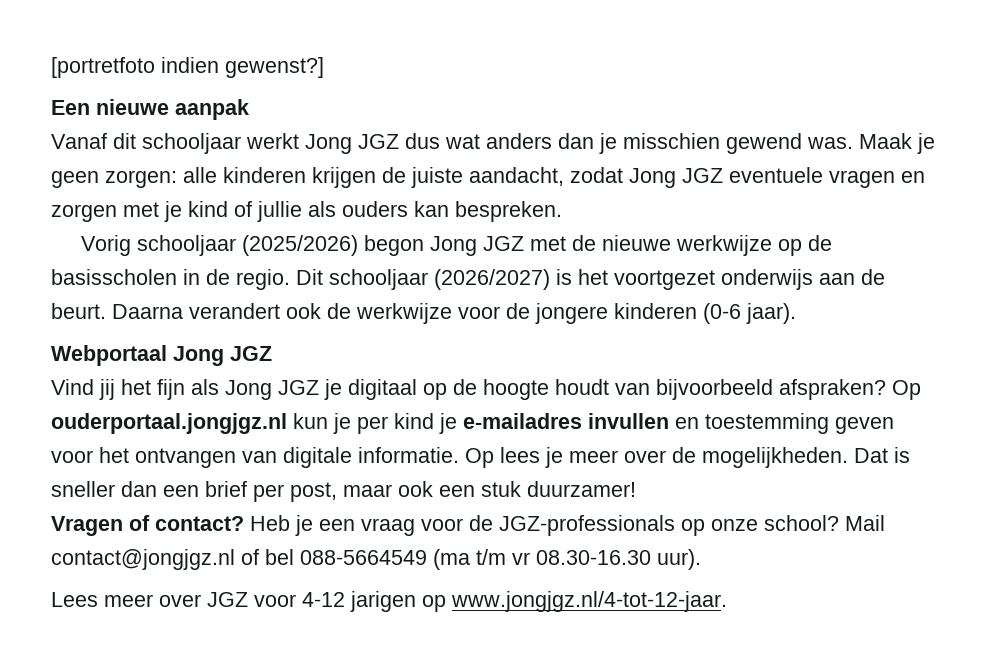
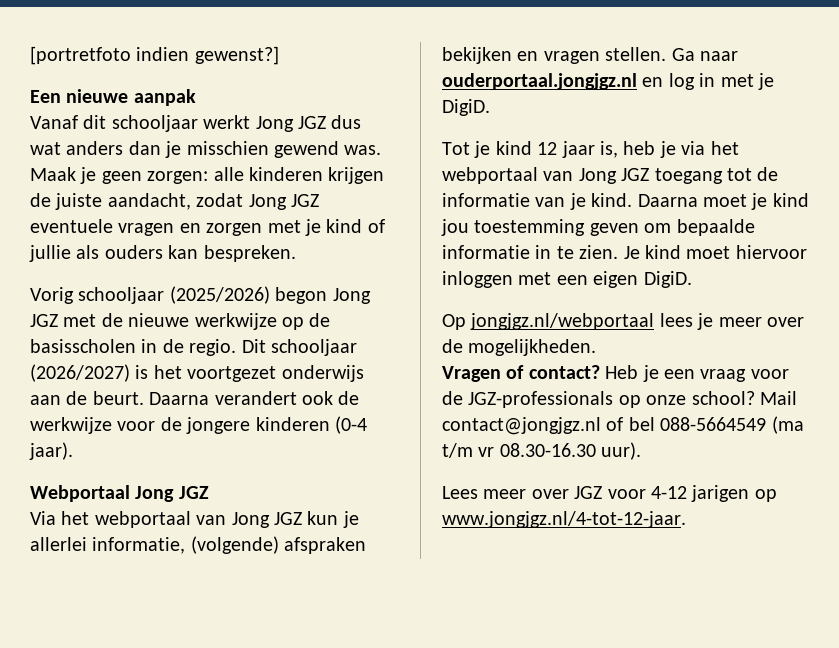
[703,303,741,324] (0-6 -> [335,416,367,434] (0-4
[51,379,921,400] [51,413,894,434] [51,447,494,468] Vind jij het fijn als Jong JGZ je digitaal op de hoogte houdt van bijvoorbeeld afspraken? Op ouderportaal.jongjgz.nl kun je per kind je e-mailadres invullen en toestemming geven voor het ontvangen van digitale informatie. Op -> [30,511,359,528] [30,536,367,554] [442,47,738,64] [442,73,774,90] [442,99,490,116] [442,141,739,158] [442,167,779,184] [442,193,809,210] [441,219,755,236] [442,245,807,259] [442,271,692,288] [442,313,655,330] Via het webportaal van Jong JGZ kun je allerlei informatie, (volgende) afspraken bekijken en vragen stellen. Ga naar ouderportaal.jongjgz.nl en log in met je DigiD. // Tot je kind 12 jaar is, heb je via het webportaal van Jong JGZ toegang tot de informatie van je kind. Daarna moet je kind jou toestemming geven om bepaalde informatie in te zien. Je kind moet hiervoor inloggen met een eigen DigiD. // Op jongjgz.nl/webportaal
[854,447,910,463] [51,481,636,502] Dat is sneller dan een brief per post, maar ook een stuk duurzamer! -> (597, 347) none

